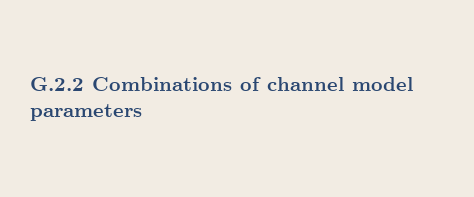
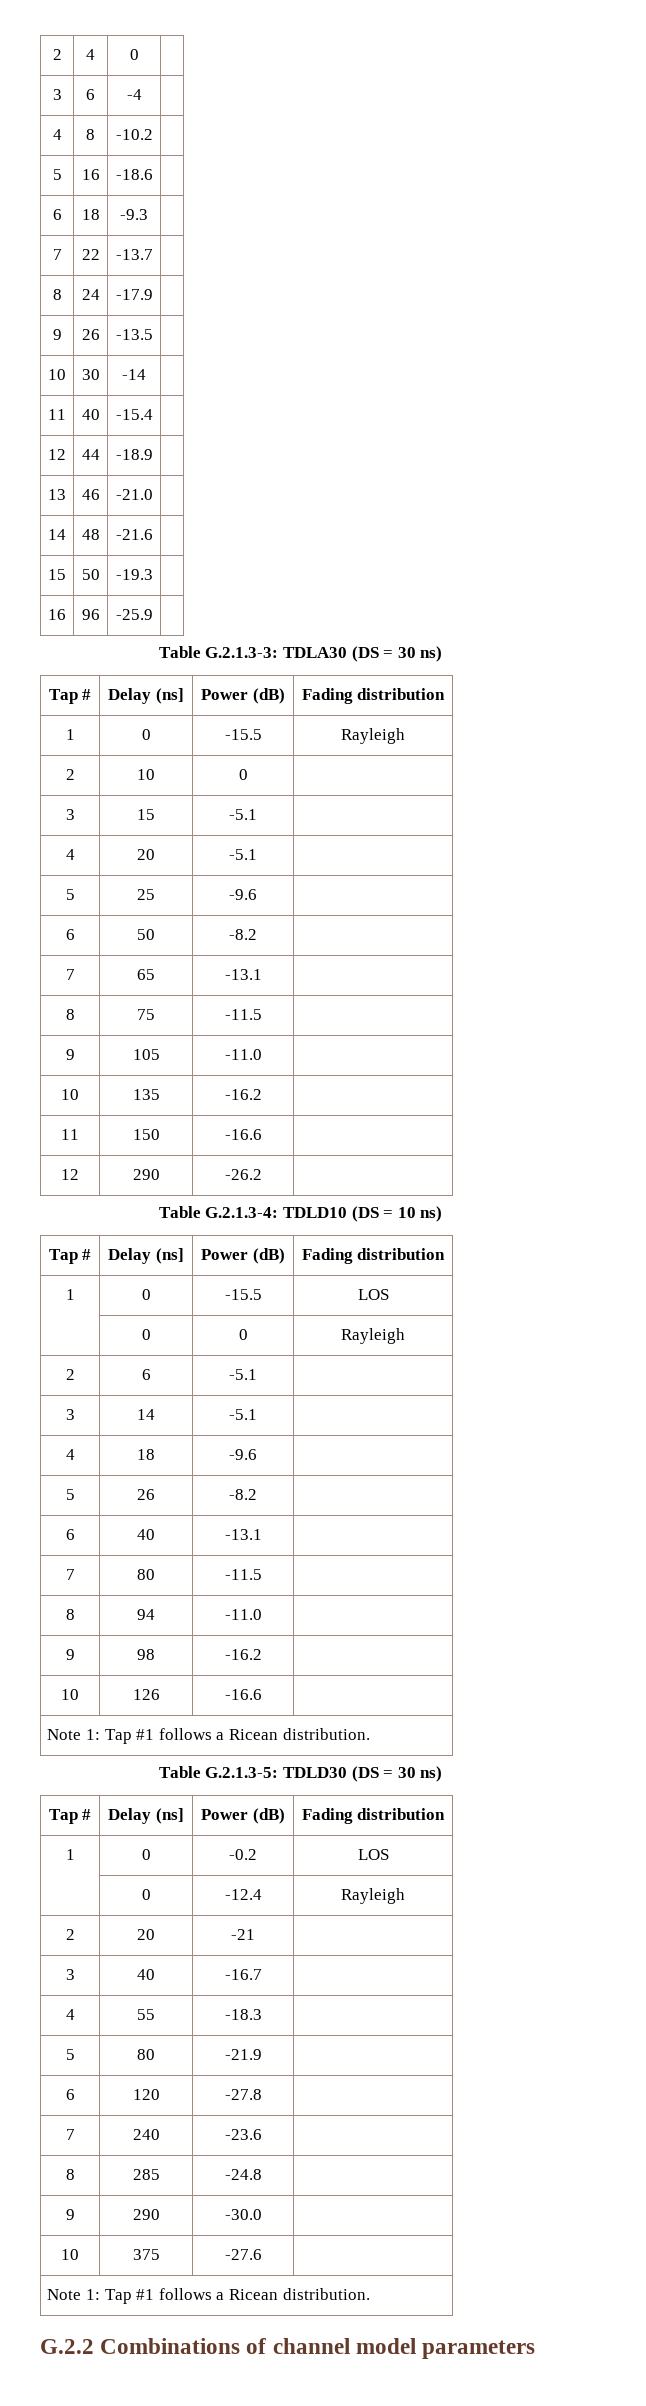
(30, 84) none -> [52,49,62,60] [86,49,95,60] [129,49,139,60] [52,89,62,100] [86,89,95,100] [126,89,142,100] [52,129,62,140] [86,129,95,140] [115,129,153,140] [52,169,62,180] [81,169,100,180] [115,169,153,180] [52,209,62,220] [81,209,100,220] [120,209,148,220] [52,249,62,260] [81,249,100,260] [115,249,153,260] [52,289,62,300] [81,289,100,300] [115,289,153,300] [52,329,62,340] [81,329,100,340] [115,329,153,340] [48,369,66,380] [81,369,100,380] [122,369,146,380] [48,409,66,420] [81,409,100,420] [115,409,153,420] [48,449,66,460] [81,449,100,460] [115,449,153,460] [48,489,66,500] [81,489,100,500] [115,489,153,500] [48,529,66,540] [81,529,100,540] [115,529,153,540] [48,569,66,580] [81,569,100,580] [115,569,153,580] [48,609,66,620] [81,609,100,620] [115,609,153,620] [158,646,443,662] [48,689,92,704] [108,688,184,704] [201,688,285,704] [301,688,446,704] [65,729,75,740] [141,729,151,740] [224,729,262,740] [340,728,405,744] [65,769,75,780] [137,769,155,780] [238,769,248,780] [65,809,75,820] [137,809,155,820] [229,809,257,820] [65,849,75,860] [137,849,155,860] [229,849,257,860] [65,889,75,900] [137,889,155,900] [229,889,257,900] [65,929,75,940] [137,929,155,940] [229,929,257,940] [65,969,75,980] [137,969,155,980] [224,969,262,980] [65,1009,75,1020] [137,1009,155,1020] [224,1009,262,1020] [65,1049,75,1060] [132,1049,160,1060] [224,1049,262,1060] [61,1089,79,1100] [132,1089,160,1100] [224,1089,262,1100] [61,1129,79,1140] [132,1129,160,1140] [224,1129,262,1140] [61,1169,79,1180] [132,1169,160,1180] [224,1169,262,1180] [158,1206,443,1222] [48,1249,92,1264] [108,1248,184,1264] [201,1248,285,1264] [301,1248,446,1264] [65,1289,75,1300] [141,1289,151,1300] [224,1289,262,1300] [357,1289,389,1300] [141,1329,151,1340] [238,1329,248,1340] [340,1328,405,1344] [65,1369,75,1380] [141,1369,151,1380] [229,1369,257,1380] [65,1409,75,1420] [137,1409,155,1420] [229,1409,257,1420] [65,1449,75,1460] [137,1449,155,1460] [229,1449,257,1460] [65,1489,75,1500] [137,1489,155,1500] [229,1489,257,1500] [65,1529,75,1540] [137,1529,155,1540] [224,1529,262,1540] [65,1569,75,1580] [137,1569,155,1580] [224,1569,262,1580] [65,1609,75,1620] [137,1609,155,1620] [224,1609,262,1620] [65,1649,75,1660] [137,1649,155,1660] [224,1649,262,1660] [61,1689,79,1700] [132,1689,160,1700] [224,1689,262,1700] [47,1728,370,1744] [158,1766,443,1782] [48,1809,92,1824] [108,1808,184,1824] [201,1808,285,1824] [301,1808,446,1824] [65,1849,75,1860] [141,1849,151,1860] [229,1849,257,1860] [357,1849,389,1860] [141,1889,151,1900] [224,1889,262,1900] [340,1888,405,1904] [65,1929,75,1940] [137,1929,155,1940] [231,1929,255,1940] [65,1969,75,1980] [137,1969,155,1980] [224,1969,262,1980] [65,2009,75,2020] [137,2009,155,2020] [224,2009,262,2020] [65,2049,75,2060] [137,2049,155,2060] [224,2049,262,2060] [65,2089,75,2100] [132,2089,160,2100] [224,2089,262,2100] [65,2129,75,2140] [132,2129,160,2140] [224,2129,262,2140] [65,2169,75,2180] [132,2169,160,2180] [224,2169,262,2180] [65,2209,75,2220] [132,2209,160,2220] [224,2209,262,2220] [61,2249,79,2260] [132,2249,160,2260] [224,2249,262,2260] [47,2288,370,2304] 2 | 4 | 0 | // 3 | 6 | -4 | // 4 | 8 | -10.2 | // 5 | 16 | -18.6 | // 6 | 18 | -9.3 | // 7 | 22 | -13.7 | // 8 | 24 | -17.9 | // 9 | 26 | -13.5 | // 10 | 30 | -14 | // 11 | 40 | -15.4 | // 12 | 44 | -18.9 | // 13 | 46 | -21.0 | // 14 | 48 | -21.6 | // 15 | 50 | -19.3 | // 16 | 96 | -25.9 | // Table G.2.1.3-3: TDLA30 (DS = 30 ns) // Tap # | Delay (ns] | Power (dB) | Fading distribution // 1 | 0 | -15.5 | Rayleigh // 2 | 10 | 0 | // 3 | 15 | -5.1 | // 4 | 20 | -5.1 | // 5 | 25 | -9.6 | // 6 | 50 | -8.2 | // 7 | 65 | -13.1 | // 8 | 75 | -11.5 | // 9 | 105 | -11.0 | // 10 | 135 | -16.2 | // 11 | 150 | -16.6 | // 12 | 290 | -26.2 | // Table G.2.1.3-4: TDLD10 (DS = 10 ns) // Tap # | Delay (ns] | Power (dB) | Fading distribution // 1 | 0 | -15.5 | LOS // | 0 | 0 | Rayleigh // 2 | 6 | -5.1 | // 3 | 14 | -5.1 | // 4 | 18 | -9.6 | // 5 | 26 | -8.2 | // 6 | 40 | -13.1 | // 7 | 80 | -11.5 | // 8 | 94 | -11.0 | // 9 | 98 | -16.2 | // 10 | 126 | -16.6 | // Note 1: Tap #1 follows a Ricean distribution. // Table G.2.1.3-5: TDLD30 (DS = 30 ns) // Tap # | Delay (ns] | Power (dB) | Fading distribution // 1 | 0 | -0.2 | LOS // | 0 | -12.4 | Rayleigh // 2 | 20 | -21 | // 3 | 40 | -16.7 | // 4 | 55 | -18.3 | // 5 | 80 | -21.9 | // 6 | 120 | -27.8 | // 7 | 240 | -23.6 | // 8 | 285 | -24.8 | // 9 | 290 | -30.0 | // 10 | 375 | -27.6 | // Note 1: Tap #1 follows a Ricean distribution. //

